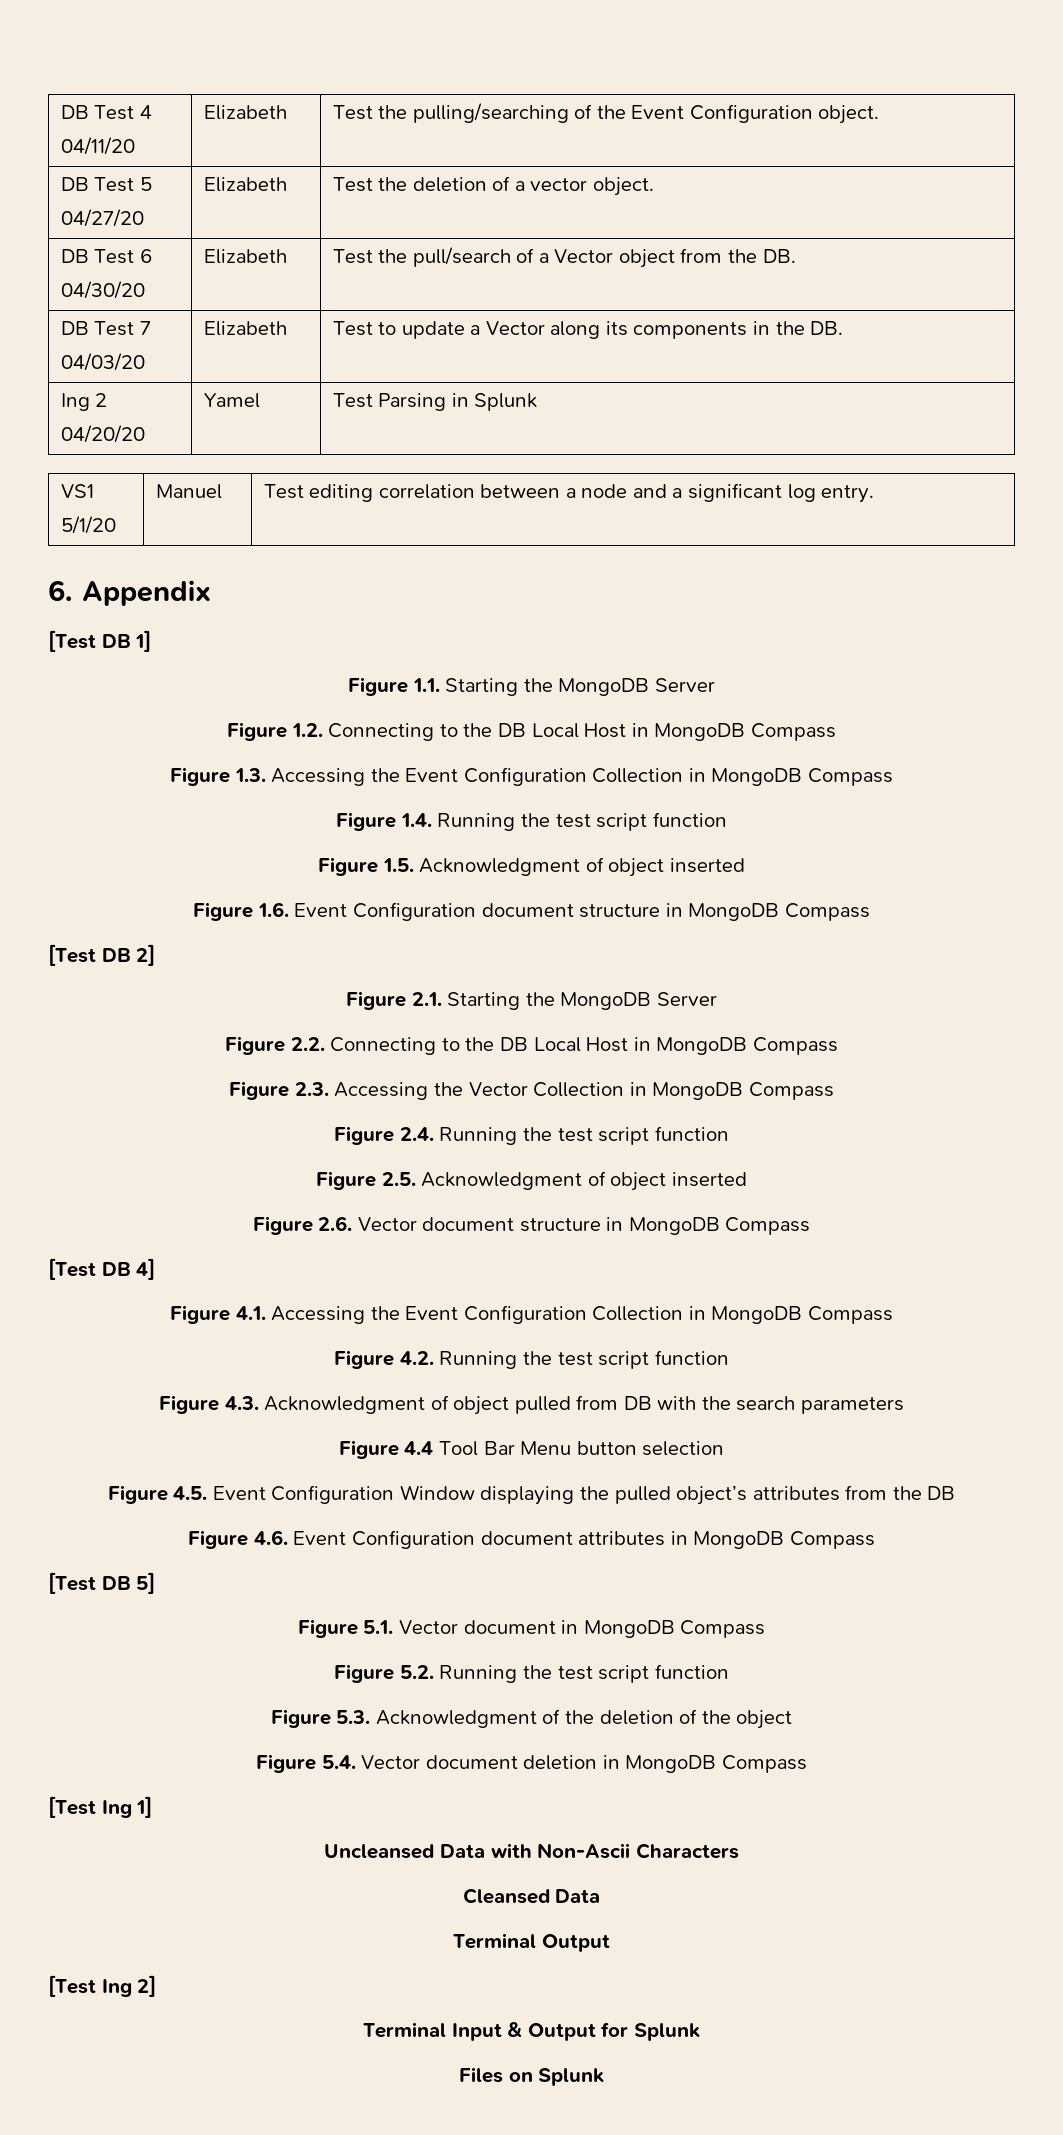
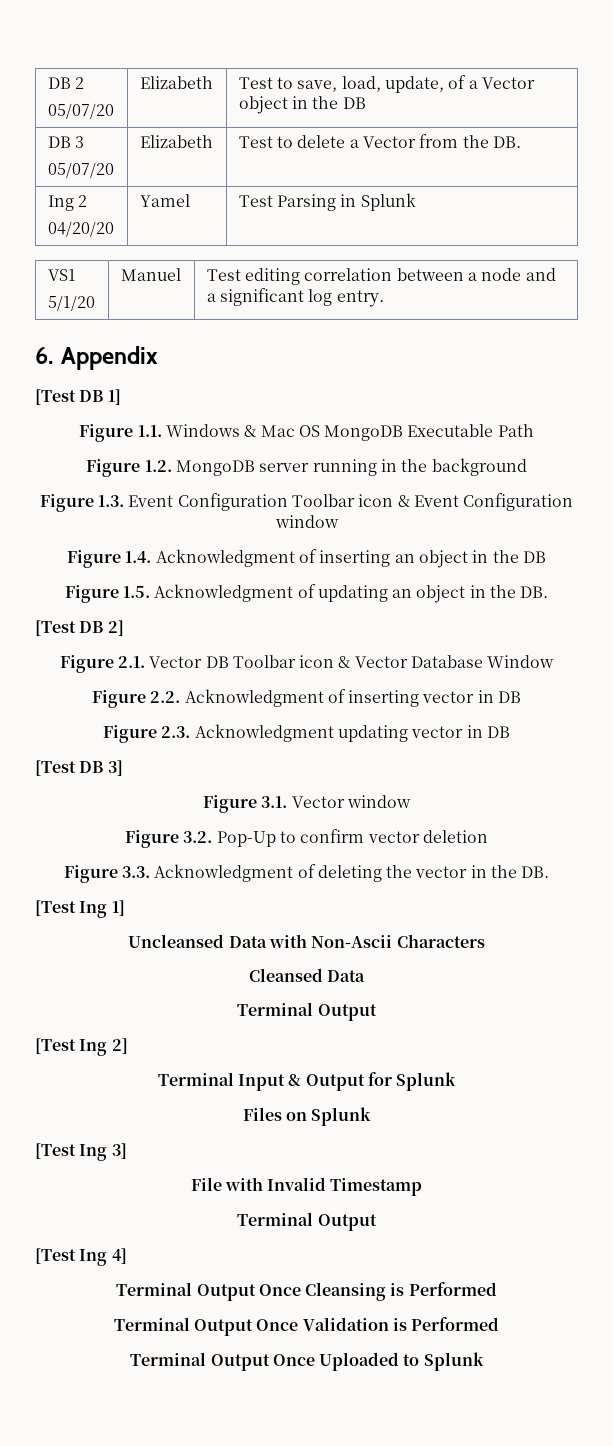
[60,105,152,120] [60,137,135,155] [203,105,287,120] [332,103,880,124] [60,177,152,192] [60,209,144,227] [203,177,287,192] [332,176,654,196] [60,249,152,264] [60,281,145,299] [203,249,287,264] [332,247,796,268] [60,321,151,336] [60,353,145,371] [203,321,287,336] [332,321,771,339] DB Test 4 // 04/11/20 | Elizabeth | Test the pulling/searching of the Event Configuration object. // DB Test 5 // 04/27/20 | Elizabeth | Test the deletion of a vector object. // DB Test 6 // 04/30/20 | Elizabeth | Test the pull/search of a Vector object from the DB. // DB Test 7 // 04/03/20 | Elizabeth | Test to update a Vector along its components in -> [47,77,84,89] [47,103,114,119] [139,76,213,89] [238,75,535,93] [238,96,366,114] [47,136,84,148] [47,162,114,178] [139,135,213,148] [238,134,459,148] DB 2 // 05/07/20 | Elizabeth | Test to save, load, update, of a Vector object in the DB // DB 3 // 05/07/20 | Elizabeth | Test to delete a Vector from
[445,678,715,696] [227,722,836,741] [170,767,893,786] [336,812,727,831] [318,857,745,877] [193,902,870,921] Starting the MongoDB Server // Figure 1.2. Connecting to the DB Local Host in MongoDB Compass // Figure 1.3. Accessing the Event Configuration Collection in MongoDB Compass // Figure 1.4. Running the test script function // Figure 1.5. Acknowledgment of object inserted // Figure 1.6. Event Configuration document structure in MongoDB Compass -> [165,424,534,441] [86,458,527,477] [39,493,574,512] [274,515,339,528] [67,549,546,568] [64,584,549,603] Windows & Mac OS MongoDB Executable Path // Figure 1.2. MongoDB server running in the background // Figure 1.3. Event Configuration Toolbar icon & Event Configuration window // Figure 1.4. Acknowledgment of inserting an object in the DB // Figure 1.5. Acknowledgment of updating an object in the DB.
[447,992,717,1010] [225,1036,838,1055] [229,1081,834,1100] [334,1126,729,1145] [316,1171,747,1191] [252,1216,811,1235] [48,1258,156,1280] [170,1305,893,1324] [334,1350,729,1369] [159,1395,904,1415] [338,1440,725,1459] [107,1485,956,1505] [188,1530,875,1549] [48,1572,156,1594] [297,1619,766,1638] [334,1664,729,1683] [270,1709,793,1729] [256,1754,807,1773] Starting the MongoDB Server // Figure 2.2. Connecting to the DB Local Host in MongoDB Compass // Figure 2.3. Accessing the Vector Collection in MongoDB Compass // Figure 2.4. Running the test script function // Figure 2.5. Acknowledgment of object inserted // Figure 2.6. Vector document structure in MongoDB Compass // [Test DB 4] // Figure 4.1. Accessing the Event Configuration Collection in MongoDB Compass // Figure 4.2. Running the test script function // Figure 4.3. Acknowledgment of object pulled from DB with the search parameters // Figure 4.4 Tool Bar Menu button selection // Figure 4.5. Event Configuration Window displaying the pulled object’s attributes from the DB // Figure 4.6. Event Configuration document attributes in MongoDB Compass // [Test DB 5] // Figure 5.1. Vector document in MongoDB Compass // Figure 5.2. Running the test script function // Figure 5.3. Acknowledgment of the deletion of the object // Figure 5.4. Vector document deletion in MongoDB Compass -> [149,655,555,668] [91,689,522,708] [103,724,510,743] [35,760,123,776] [203,795,411,813] [125,829,488,848] [63,864,550,883] Vector DB Toolbar icon & Vector Database Window // Figure 2.2. Acknowledgment of inserting vector in DB // Figure 2.3. Acknowledgment updating vector in DB // [Test DB 3] // Figure 3.1. Vector window // Figure 3.2. Pop-Up to confirm vector deletion // Figure 3.3. Acknowledgment of deleting the vector in the DB.
(605, 2077) none -> [35,1143,127,1161] [190,1177,423,1196] [237,1212,377,1231] [35,1248,127,1266] [116,1282,497,1301] [113,1317,500,1336] [130,1352,484,1371] // [Test Ing 3] // File with Invalid Timestamp // Terminal Output // [Test Ing 4] // Terminal Output Once Cleansing is Performed // Terminal Output Once Validation is Performed // Terminal Output Once Uploaded to Splunk

